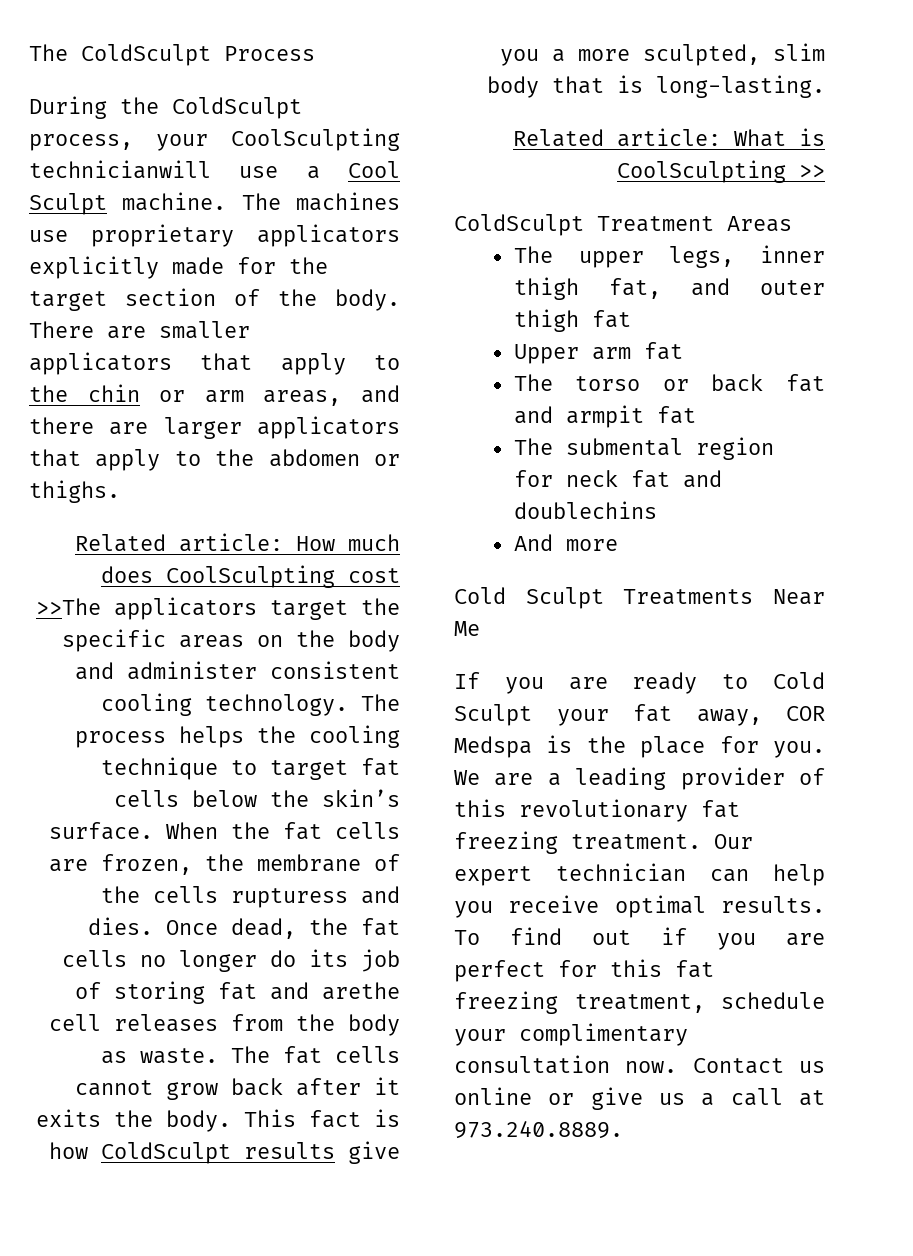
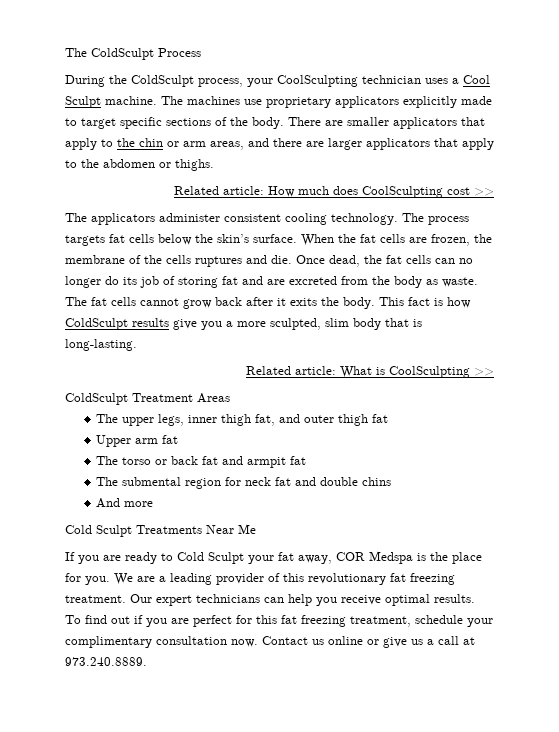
[29,160,279,179] technicianwill use -> [362,75,448,84] technician uses
[237,257,328,274] [29,288,216,311] for the target section -> [65,117,211,129] to target specific sections
[36,597,400,620] [62,629,400,652] [75,662,114,680] >>The applicators target the specific areas on the body and -> [474,188,494,196] [65,213,155,225] >> // The applicators
[179,725,400,748] [101,757,348,780] helps the cooling technique to target -> [65,235,105,246] targets
[231,886,400,908] [88,917,153,935] rupturess and dies. -> [195,255,292,267] ruptures and die.
(127, 958) none -> [435,258,455,264] can
[322,982,400,1000] [49,1014,218,1032] arethe cell releases -> [267,276,337,285] are excreted
[513,501,657,519] doublechins -> [320,477,392,486] double chins
[556,863,686,882] technician -> [196,594,260,603] technicians

